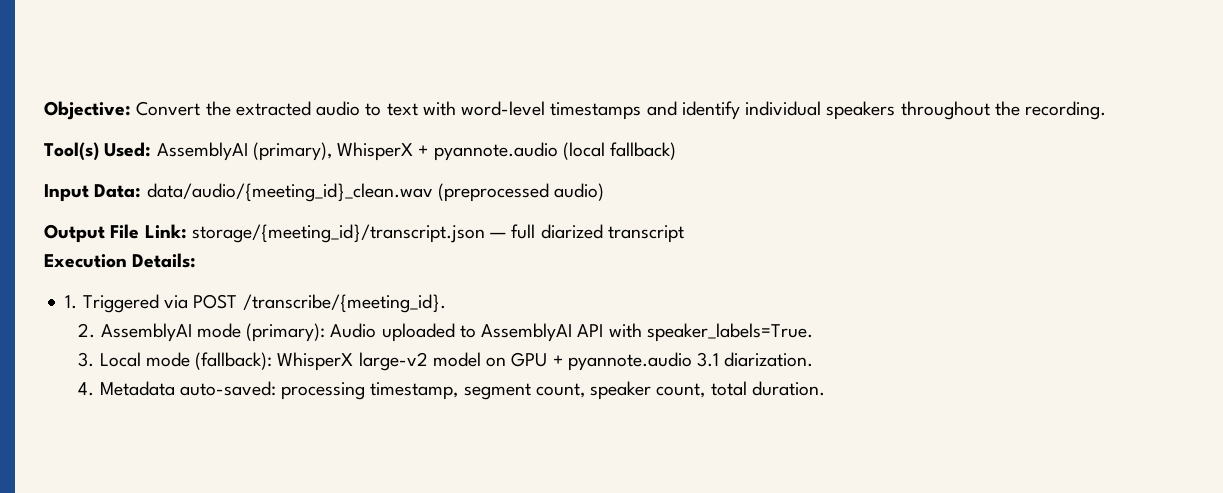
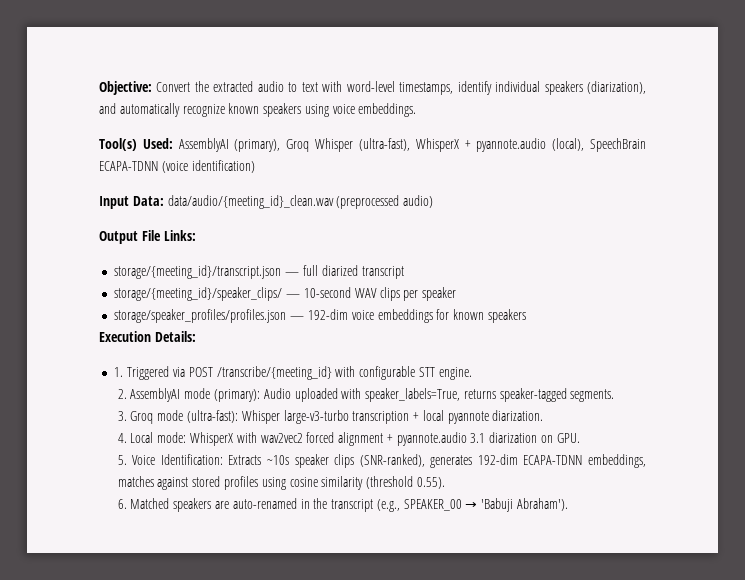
[550,101,677,120] timestamps and -> [399,82,454,95] timestamps,
[900,101,1107,120] [44,142,677,161] throughout the recording. // Tool(s) Used: AssemblyAI (primary), WhisperX + pyannote.audio (local fallback) -> [586,81,646,94] [99,103,417,117] [99,138,646,152] [99,160,255,173] (diarization), and automatically recognize known speakers using voice embeddings. // Tool(s) Used: AssemblyAI (primary), Groq Whisper (ultra-fast), WhisperX + pyannote.audio (local), SpeechBrain ECAPA-TDNN (voice identification)
[144,224,187,239] Link: -> [163,230,196,241] Links: //
(684, 234) none -> [114,287,457,301] [114,309,526,323] // storage/{meeting_id}/speaker_clips/ — 10-second WAV clips per speaker // storage/speaker_profiles/profiles.json — 192-dim voice embeddings for known speakers
[242,294,446,313] /transcribe/{meeting_id}. -> [216,366,472,380] /transcribe/{meeting_id} with configurable STT engine.
[459,323,813,342] [78,352,814,371] [78,381,825,400] to AssemblyAI API with speaker_labels=True. // 3. Local mode (fallback): WhisperX large-v2 model on GPU + pyannote.audio 3.1 diarization. // 4. Metadata auto-saved: processing timestamp, segment count, speaker count, total duration. -> [341,388,615,402] [117,410,544,424] [117,432,580,446] [117,454,646,468] [117,476,445,490] [117,498,568,512] with speaker_labels=True, returns speaker-tagged segments. // 3. Groq mode (ultra-fast): Whisper large-v3-turbo transcription + local pyannote diarization. // 4. Local mode: WhisperX with wav2vec2 forced alignment + pyannote.audio 3.1 diarization on GPU. // 5. Voice Identification: Extracts ~10s speaker clips (SNR-ranked), generates 192-dim ECAPA-TDNN embeddings, matches against stored profiles using cosine similarity (threshold 0.55). // 6. Matched speakers are auto-renamed in the transcript (e.g., SPEAKER_00 → 'Babuji Abraham').

